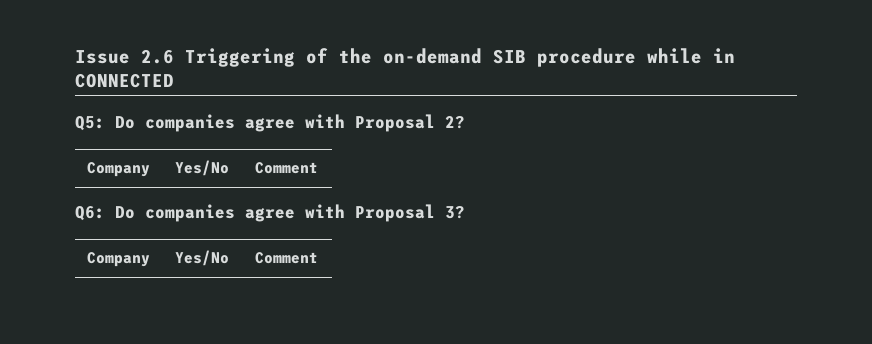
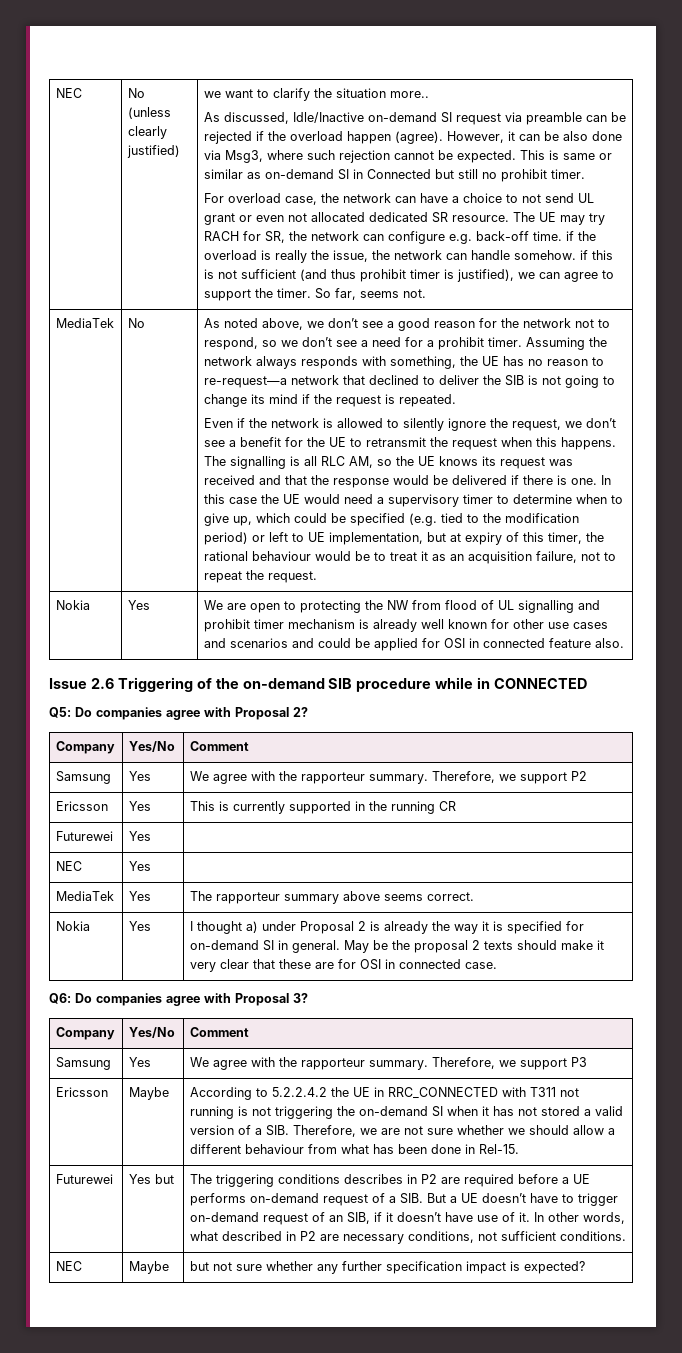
(75, 57) none -> [55,88,82,98] [127,88,145,98] [127,107,171,119] [127,126,167,139] [126,145,180,158] [203,88,429,101] [203,112,626,125] [203,131,622,144] [203,150,612,163] [203,169,585,182] [203,193,594,205] [203,212,605,225] [203,231,596,244] [203,250,613,263] [203,269,614,282] [203,288,426,301] [55,318,114,328] [127,318,145,328] [203,318,610,331] [203,337,607,350] [203,356,604,369] [203,375,615,388] [203,394,456,407] [203,418,616,431] [203,437,616,450] [203,456,573,469] [203,475,611,488] [203,494,623,507] [203,513,579,526] [203,532,604,545] [203,551,616,564] [203,570,317,583] [55,600,90,610] [127,600,150,610] [203,600,600,613] [203,619,608,632] [203,638,624,651] NEC | No (unless clearly justified) | we want to clarify the situation more.. // As discussed, Idle/Inactive on-demand SI request via preamble can be rejected if the overload happen (agree). However, it can be also done via Msg3, where such rejection cannot be expected. This is same or similar as on-demand SI in Connected but still no prohibit timer. // For overload case, the network can have a choice to not send UL grant or even not allocated dedicated SR resource. The UE may try RACH for SR, the network can configure e.g. back-off time. if the overload is really the issue, the network can handle somehow. if this is not sufficient (and thus prohibit timer is justified), we can agree to support the timer. So far, seems not. // MediaTek | No | As noted above, we don’t see a good reason for the network not to respond, so we don’t see a need for a prohibit timer. Assuming the network always responds with something, the UE has no reason to re-request—a network that declined to deliver the SIB is not going to change its mind if the request is repeated. // Even if the network is allowed to silently ignore the request, we don’t see a benefit for the UE to retransmit the request when this happens. The signalling is all RLC AM, so the UE knows its request was received and that the response would be delivered if there is one. In this case the UE would need a supervisory timer to determine when to give up, which could be specified (e.g. tied to the modification period) or left to UE implementation, but at expiry of this timer, the rational behaviour would be to treat it as an acquisition failure, not to repeat the request. // Nokia | Yes | We are open to protecting the NW from flood of UL signalling and prohibit timer mechanism is already well known for other use cases and scenarios and could be applied for OSI in connected feature also. //
(319, 168) none -> [55,771,111,784] [128,771,151,781] [189,771,587,784] [55,801,108,811] [128,801,151,811] [189,801,456,814] [55,831,113,841] [128,831,151,841] [55,861,82,871] [128,861,151,871] [55,891,114,901] [128,891,151,901] [189,891,474,904] [55,921,90,931] [128,921,151,931] [189,921,584,934] [189,940,604,953] [189,959,497,972] // Samsung | Yes | We agree with the rapporteur summary. Therefore, we support P2 // Ericsson | Yes | This is currently supported in the running CR // Futurewei | Yes | // NEC | Yes | // MediaTek | Yes | The rapporteur summary above seems correct. // Nokia | Yes | I thought a) under Proposal 2 is already the way it is specified for on-demand SI in general. May be the proposal 2 texts should make it very clear that these are for OSI in connected case.
(319, 258) none -> [55,1057,111,1070] [128,1057,151,1067] [189,1057,587,1070] [55,1087,108,1097] [128,1087,169,1100] [189,1087,579,1100] [189,1106,623,1119] [189,1125,615,1137] [189,1144,519,1154] [55,1174,113,1184] [128,1174,174,1184] [189,1174,590,1187] [189,1193,618,1206] [189,1212,625,1225] [189,1231,626,1244] [55,1261,82,1271] [128,1261,169,1274] [189,1261,585,1274] // Samsung | Yes | We agree with the rapporteur summary. Therefore, we support P3 // Ericsson | Maybe | According to 5.2.2.4.2 the UE in RRC_CONNECTED with T311 not running is not triggering the on-demand SI when it has not stored a valid version of a SIB. Therefore, we are not sure whether we should allow a different behaviour from what has been done in Rel-15. // Futurewei | Yes but | The triggering conditions describes in P2 are required before a UE performs on-demand request of a SIB. But a UE doesn’t have to trigger on-demand request of an SIB, if it doesn’t have use of it. In other words, what described in P2 are necessary conditions, not sufficient conditions. // NEC | Maybe | but not sure whether any further specification impact is expected?

